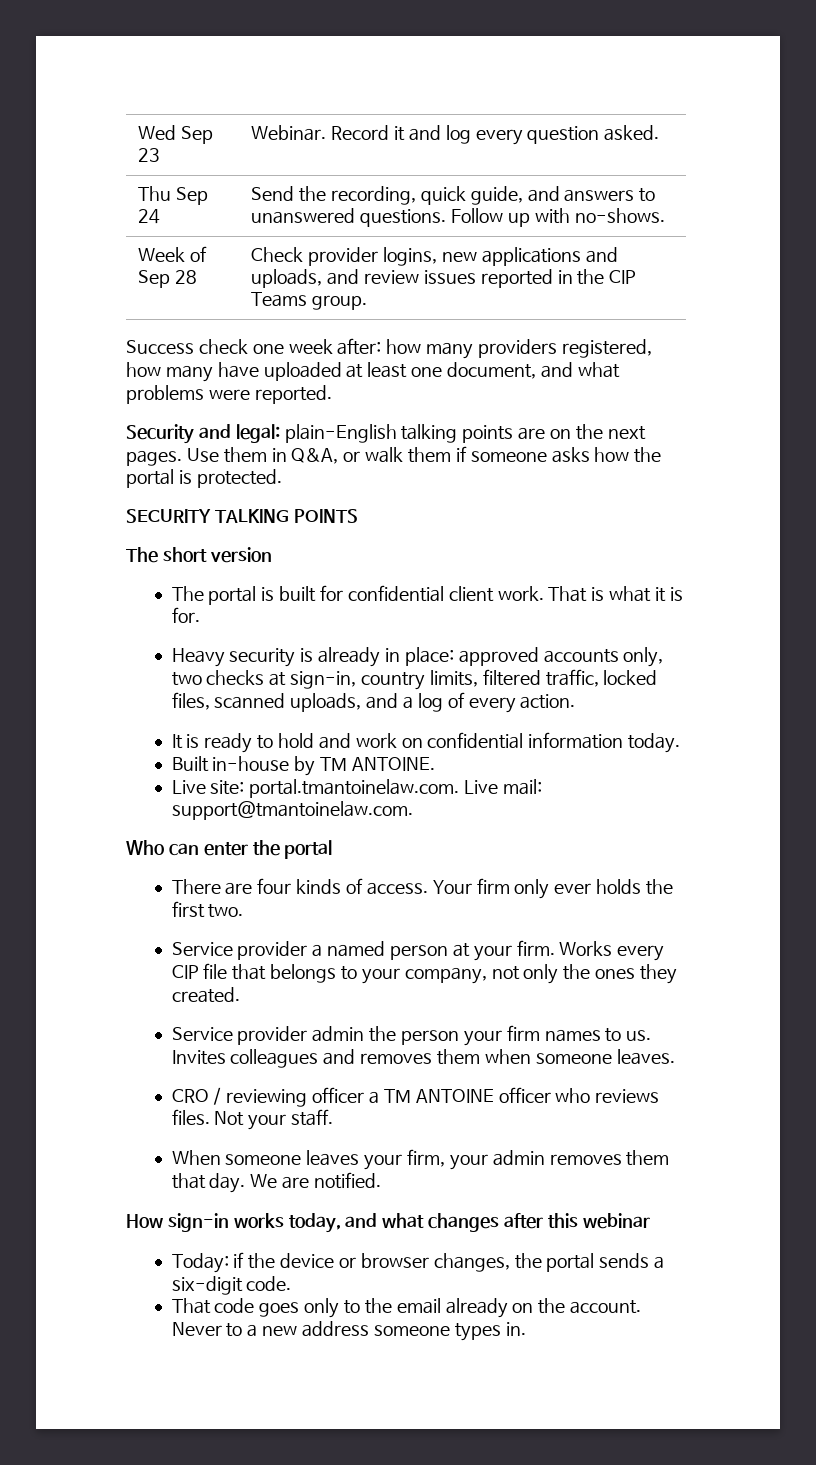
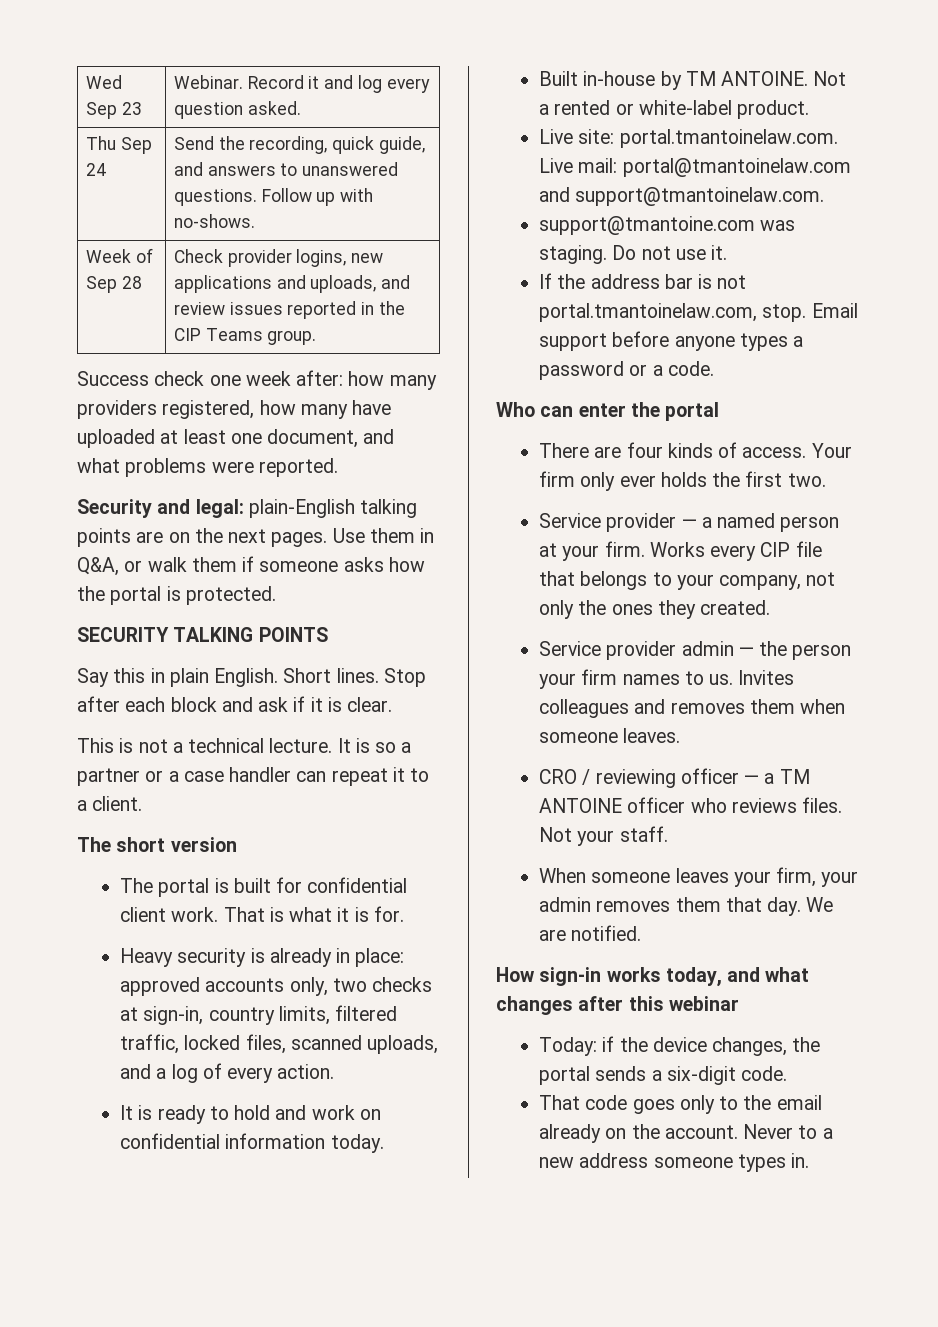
(358, 516) none -> [77,668,426,687] [77,696,393,712] [77,738,412,753] [77,767,430,786] [77,796,143,811] // Say this in plain English. Short lines. Stop after each block and ask if it is clear. // This is not a technical lecture. It is so a partner or a case handler can repeat it to a client.
(436, 764) none -> [813,71,847,86] [539,100,810,119] Not a rented or white-label product.
(543, 787) none -> [622,158,851,177] [539,187,571,202] portal@tmantoinelaw.com and
(413, 810) none -> [539,216,796,235] [539,245,728,264] [539,273,747,289] [539,303,858,322] [539,331,804,351] [539,361,714,380] // support@tmantoine.com was staging. Do not use it. // If the address bar is not portal.tmantoinelaw.com, stop. Email support before anyone types a password or a code.
(308, 950) none -> [681,519,697,528] —
(365, 1034) none -> [738,647,754,656] —
(365, 1095) none -> [744,775,760,784] —
[339,1253,429,1268] or browser -> (707, 1044) none

